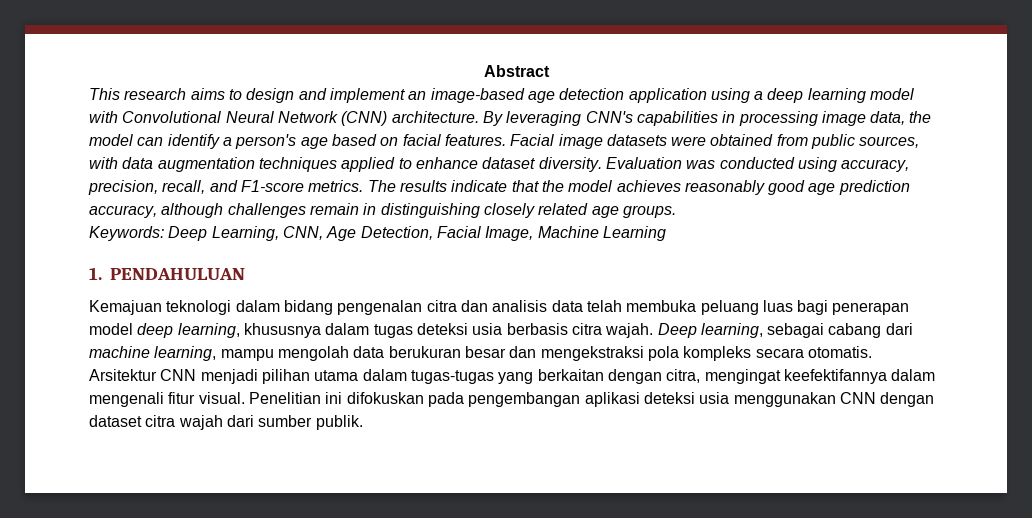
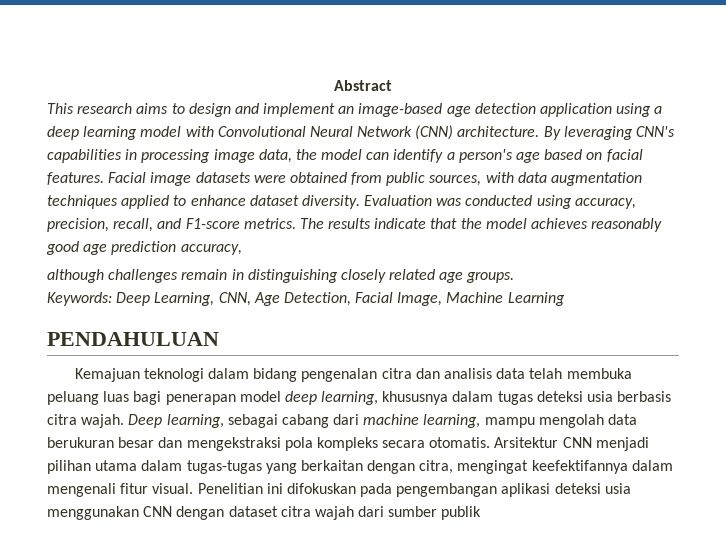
(157, 211) none -> (242, 249) //
[89,267,102,280] 1. -> (565, 299) none
[315,415,363,430] publik. -> [441,506,482,520] publik

